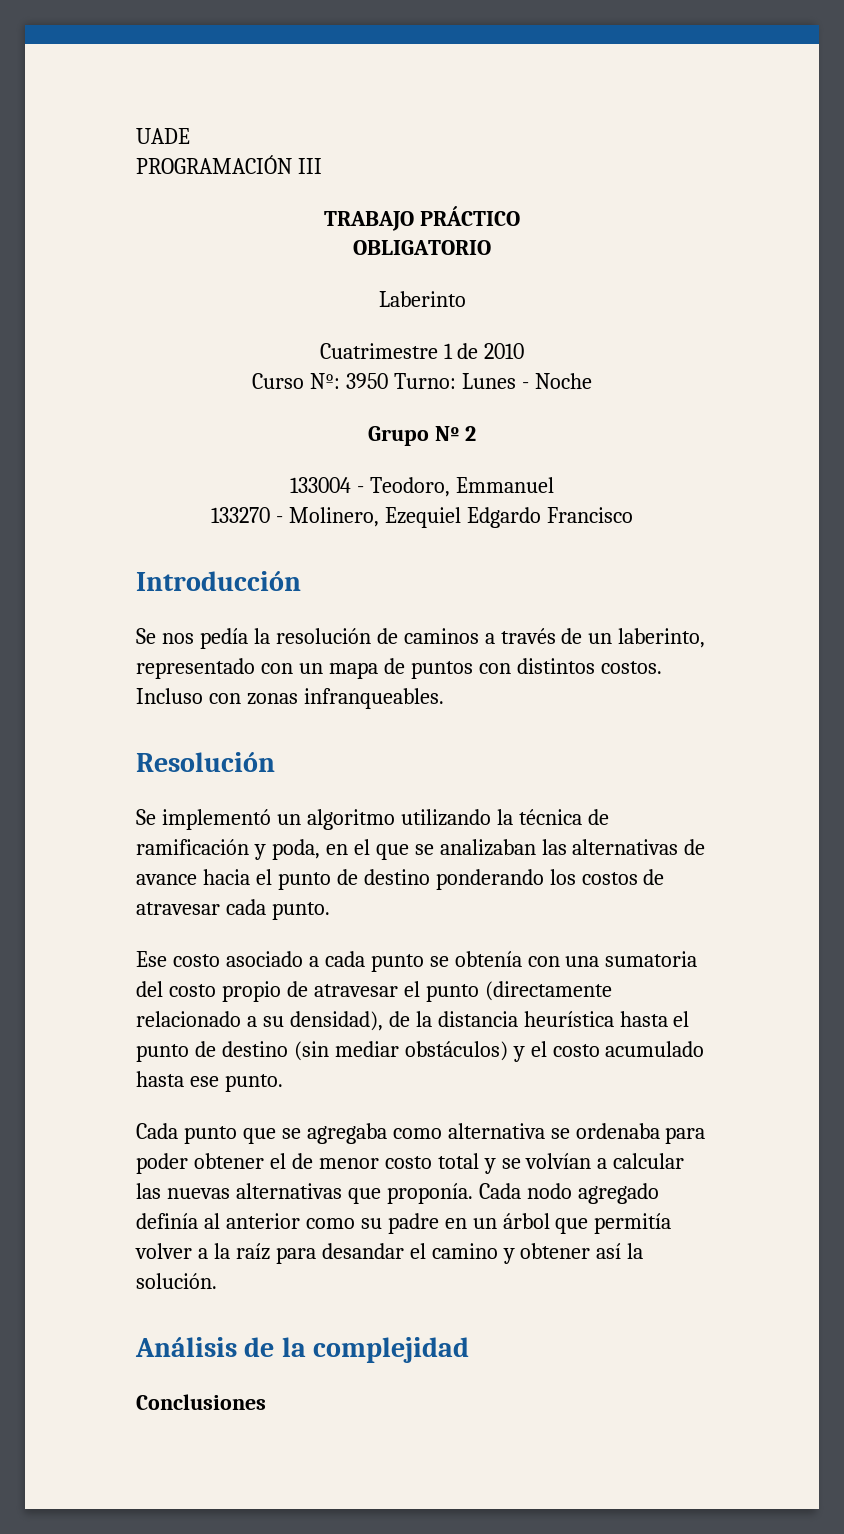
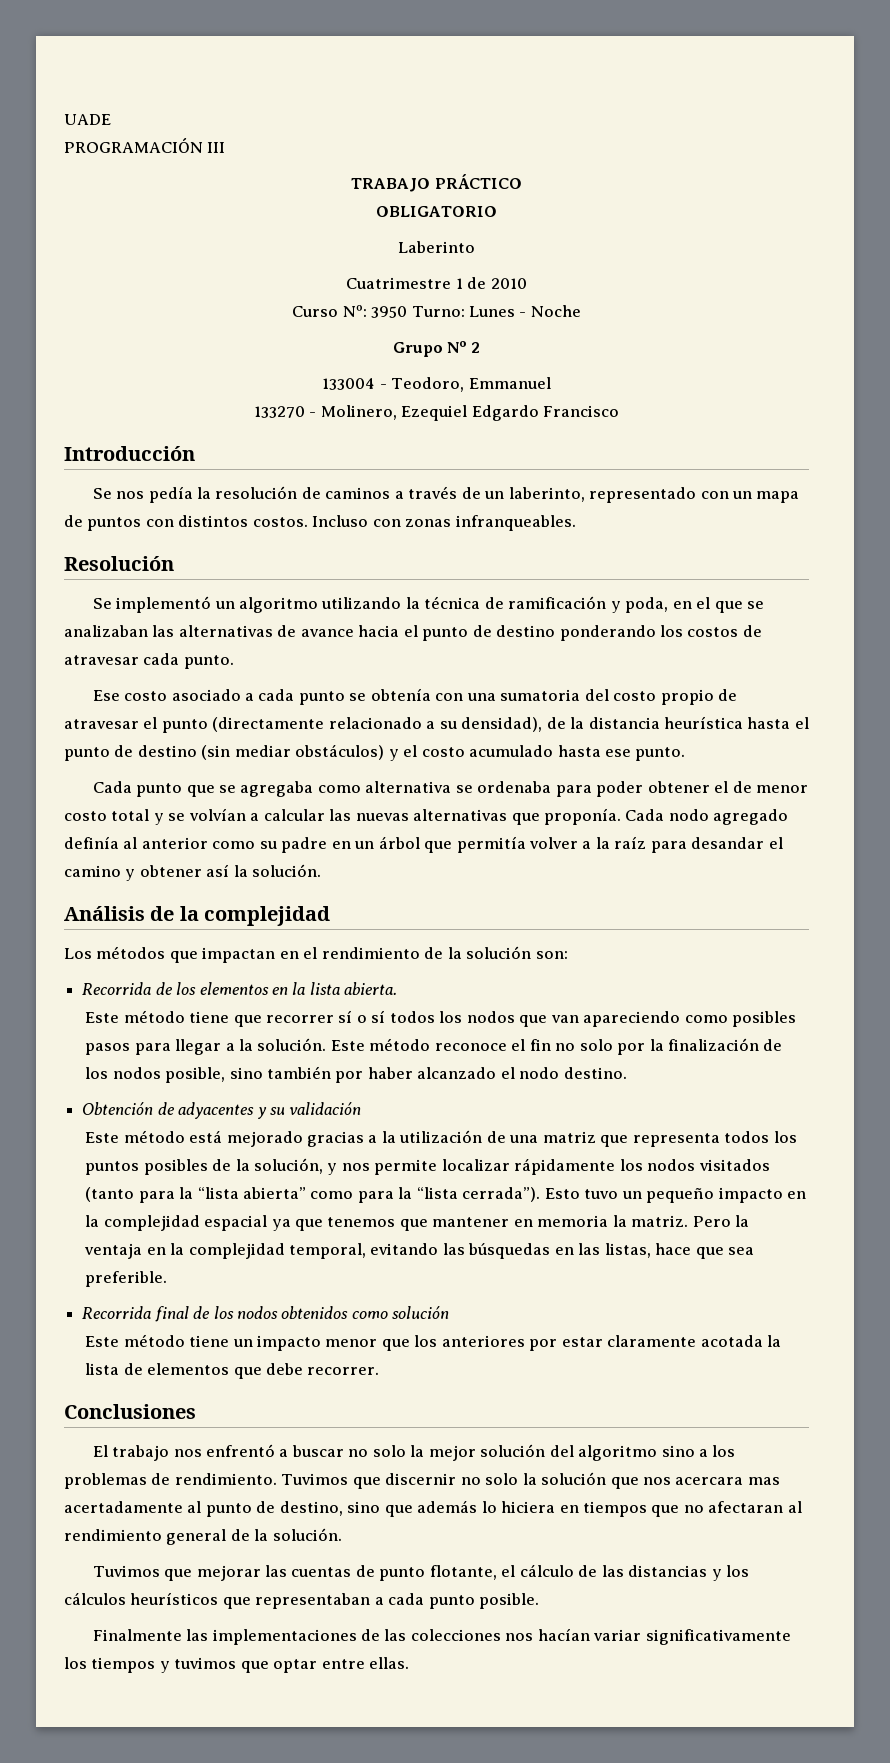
[136,1394,266,1410] Conclusiones -> [64,946,568,963] [82,982,398,995] [85,1010,797,1027] [85,1038,783,1055] [85,1066,627,1083] [82,1102,362,1119] [85,1130,797,1147] [85,1158,770,1175] [85,1187,807,1203] [85,1215,750,1231] [84,1243,755,1259] [85,1271,168,1287] [82,1306,450,1322] [85,1334,782,1351] [85,1363,380,1379] [64,1404,196,1419] [92,1444,736,1461] [64,1472,780,1489] [64,1500,802,1517] [64,1528,342,1545] [92,1564,749,1581] [64,1592,540,1609] [92,1628,791,1645] [64,1657,410,1673] Los métodos que impactan en el rendimiento de la solución son: // Recorrida de los elementos en la lista abierta. // Este método tiene que recorrer sí o sí todos los nodos que van apareciendo como posibles pasos para llegar a la solución. Este método reconoce el fin no solo por la finalización de los nodos posible, sino también por haber alcanzado el nodo destino. // Obtención de adyacentes y su validación // Este método está mejorado gracias a la utilización de una matriz que representa todos los puntos posibles de la solución, y nos permite localizar rápidamente los nodos visitados (tanto para la “lista abierta” como para la “lista cerrada”). Esto tuvo un pequeño impacto en la complejidad espacial ya que tenemos que mantener en memoria la matriz. Pero la ventaja en la complejidad temporal, evitando las búsquedas en las listas, hace que sea preferible. // Recorrida final de los nodos obtenidos como solución // Este método tiene un impacto menor que los anteriores por estar claramente acotada la lista de elementos que debe recorrer. // Conclusiones // El trabajo nos enfrentó a buscar no solo la mejor solución del algoritmo sino a los problemas de rendimiento. Tuvimos que discernir no solo la solución que nos acercara mas acertadamente al punto de destino, sino que además lo hiciera en tiempos que no afectaran al rendimiento general de la solución. // Tuvimos que mejorar las cuentas de punto flotante, el cálculo de las distancias y los cálculos heurísticos que representaban a cada punto posible. // Finalmente las implementaciones de las colecciones nos hacían variar significativamente los tiempos y tuvimos que optar entre ellas.

